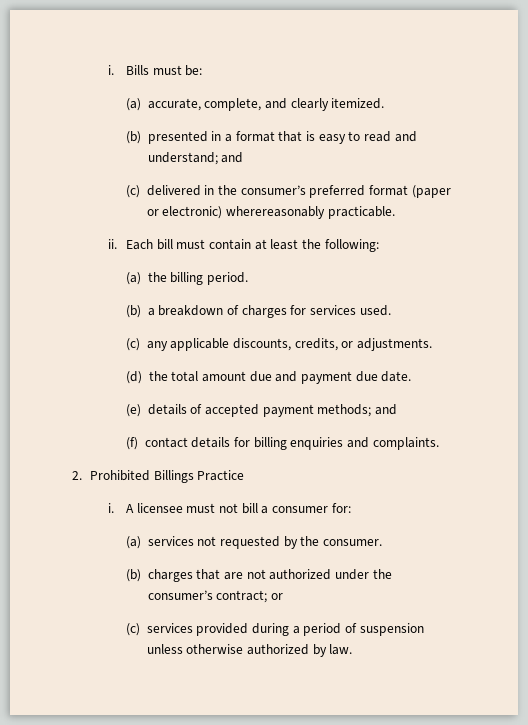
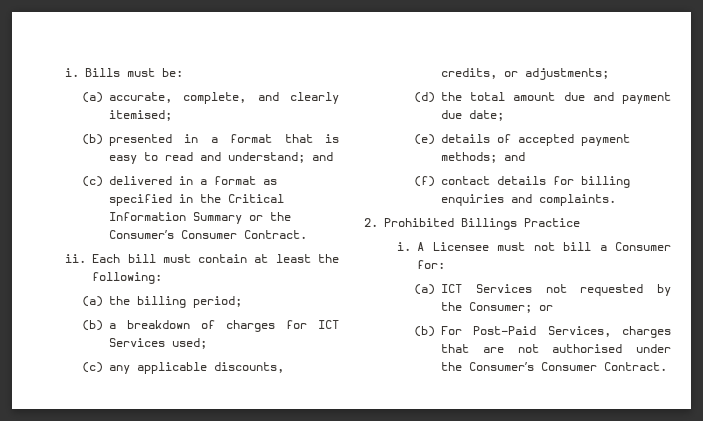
[331,98,385,109] itemized. -> [109,110,173,121] itemised;
[218,185,451,198] [146,206,395,219] the consumer’s preferred format (paper or electronic) wherereasonably practicable. -> [200,176,278,185] [109,194,285,206] [109,212,292,224] [109,230,308,239] a format as specified in the Critical Information Summary or the Consumer’s Consumer Contract.
[207,272,249,285] period. -> [193,296,243,308] period;
[309,305,391,316] services used. -> [318,320,340,329] [109,338,208,349] ICT Services used;
[356,338,432,351] adjustments. -> [525,68,610,80] adjustments;
[381,371,412,382] date. -> [469,110,505,121] date;
[136,503,183,513] licensee -> [432,242,489,251] Licensee
[271,506,328,513] consumer -> [615,242,671,251] Consumer
[147,536,194,546] services -> [441,284,532,293] ICT Services
[322,539,382,546] [126,569,142,582] consumer. // (b) -> [469,302,554,313] [414,326,611,337] Consumer; or // (b) For Post-Paid Services,
[269,569,332,580] authorized -> [552,344,623,353] authorised
[147,590,284,603] [126,623,424,636] [146,644,353,657] consumer’s contract; or // (c) services provided during a period of suspension unless otherwise authorized by law. -> [469,362,668,371] Consumer’s Consumer Contract.

